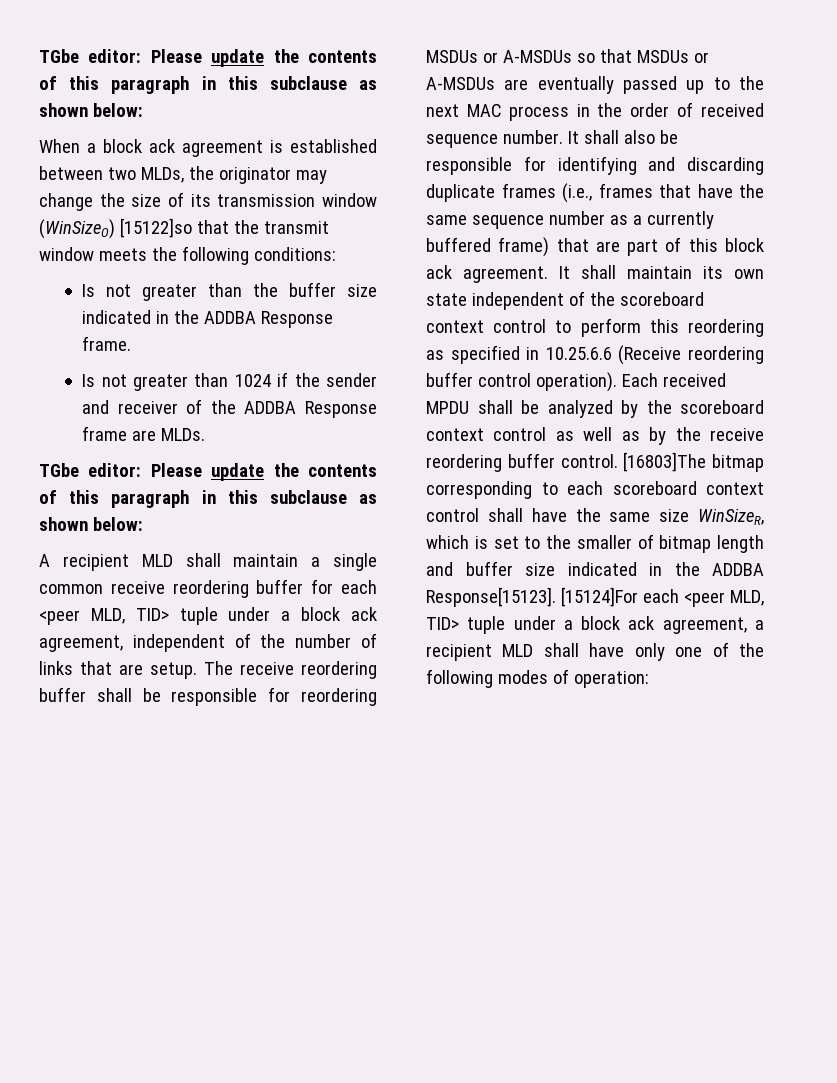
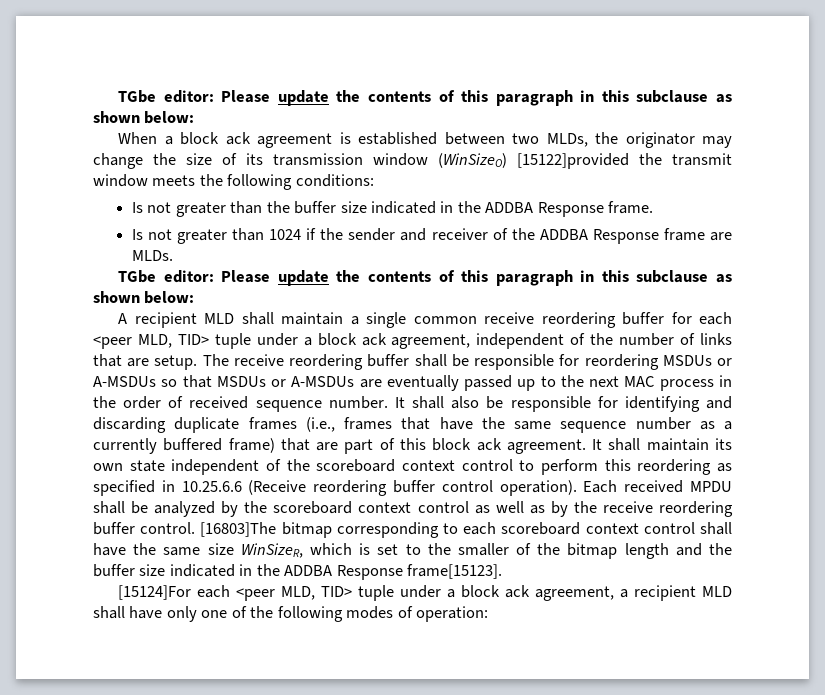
[119,218,229,238] [15122]so that -> [517,153,629,169] [15122]provided
(654, 541) none -> [537,543,561,555] the
[465,561,764,576] [426,587,556,607] buffer size indicated in the ADDBA Response[15123]. -> [709,543,732,555] [93,564,503,580] the buffer size indicated in the ADDBA Response frame[15123]. //

